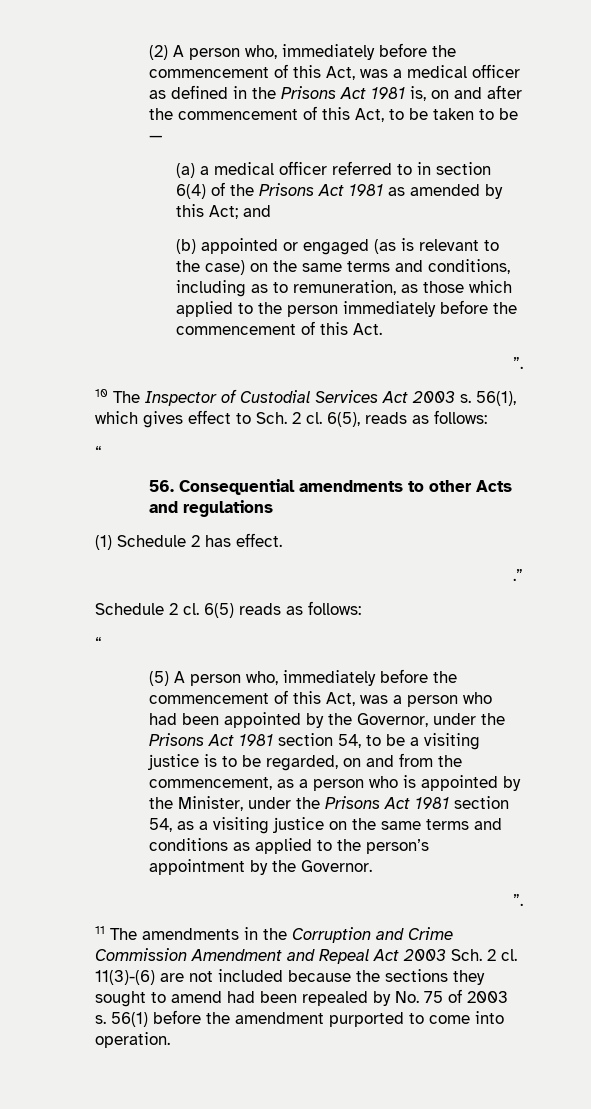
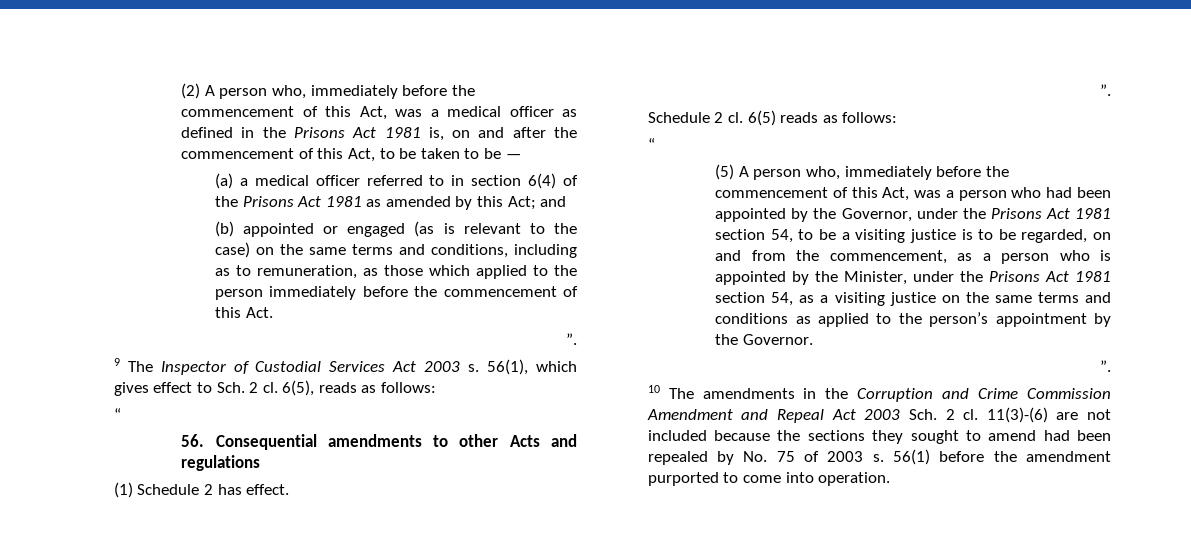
[94,389,108,397] 10 -> [113,358,120,366] 9
[513,569,523,581] .” -> [1100,84,1111,96] ”.
[94,926,105,934] 11 -> [647,385,660,393] 10

